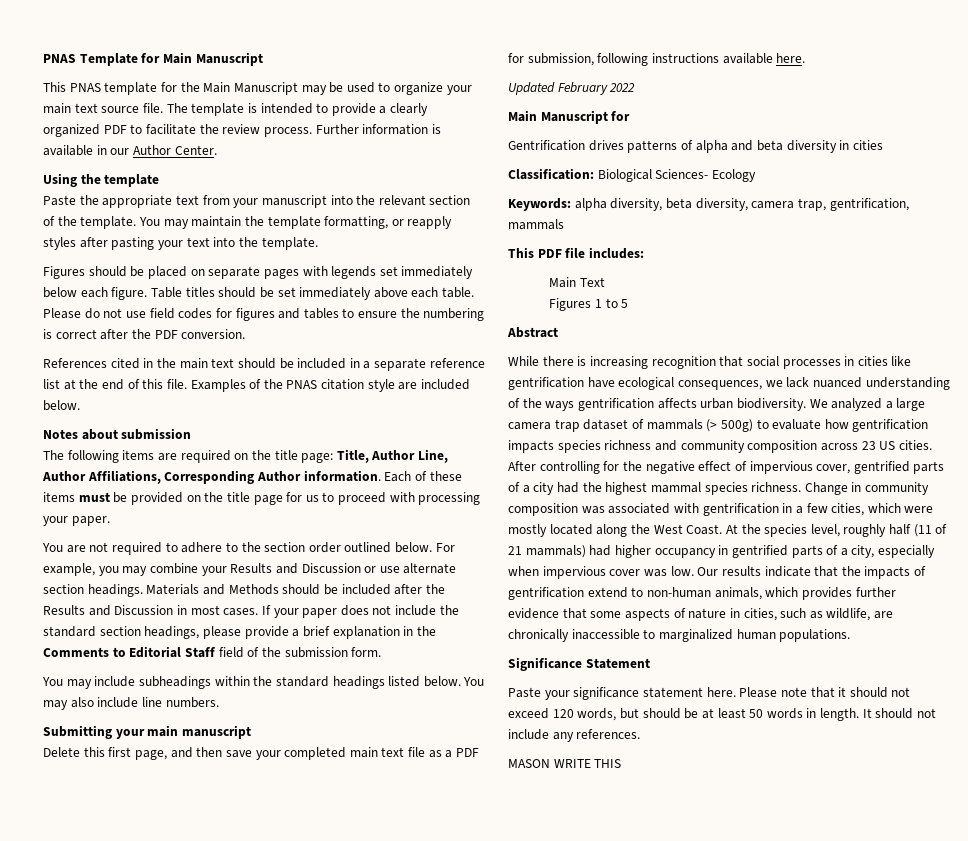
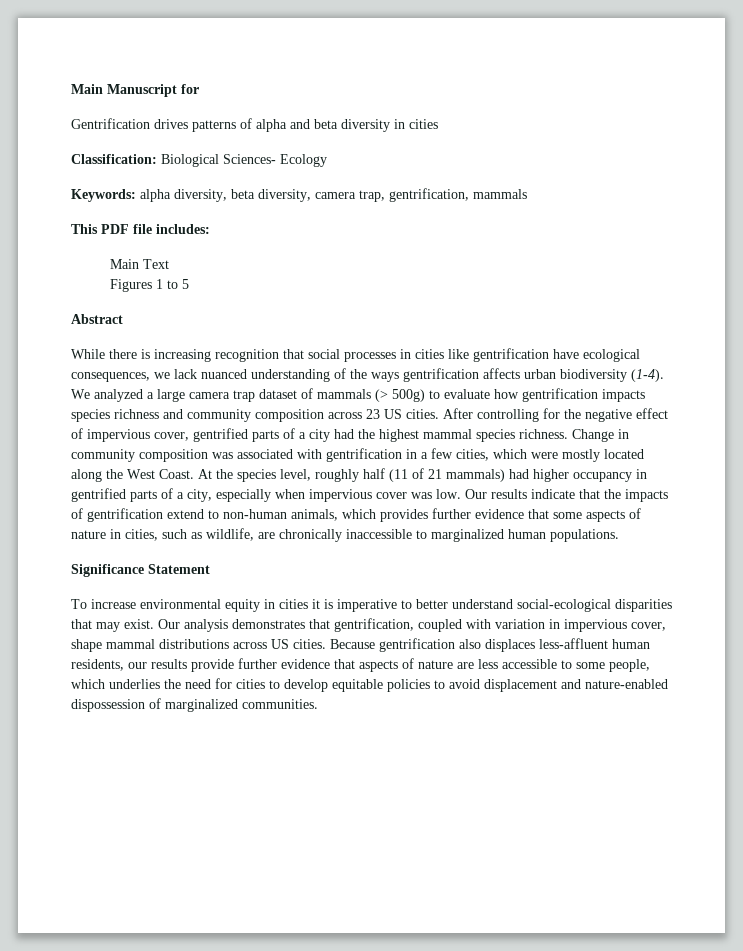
[43,52,263,66] [43,82,472,95] [43,103,429,116] [43,124,441,137] [43,145,217,156] [43,173,160,187] [43,195,471,208] [43,216,453,229] [43,237,318,250] [43,266,474,279] [43,287,475,300] [43,308,485,321] [43,329,246,340] [43,358,485,371] [43,379,471,392] [43,400,80,411] [43,428,192,440] [43,449,449,463] [42,470,462,484] [43,492,481,505] [43,516,110,526] [42,542,455,555] [43,563,457,576] [43,584,445,597] [43,605,459,618] [43,626,436,639] [43,646,382,658] [42,676,485,689] [43,697,219,710] [43,725,251,739] [43,747,480,760] [508,53,806,66] [508,82,636,95] PNAS Template for Main Manuscript // This PNAS template for the Main Manuscript may be used to organize your main text source file. The template is intended to provide a clearly organized PDF to facilitate the review process. Further information is available in our Author Center. // Using the template // Paste the appropriate text from your manuscript into the relevant section of the template. You may maintain the template formatting, or reapply styles after pasting your text into the template. // Figures should be placed on separate pages with legends set immediately below each figure. Table titles should be set immediately above each table. Please do not use field codes for figures and tables to ensure the numbering is correct after the PDF conversion. // References cited in the main text should be included in a separate reference list at the end of this file. Examples of the PNAS citation style are included below. // Notes about submission // The following items are required on the title page: Title, Author Line, Author Affiliations, Corresponding Author information. Each of these items must be provided on the title page for us to proceed with processing your paper. // You are not required to adhere to the section order outlined below. For example, you may combine your Results and Discussion or use alternate section headings. Materials and Methods should be included after the Results and Discussion in most cases. If your paper does not include the standard section headings, please provide a brief explanation in the Comments to Editorial Staff field of the submission form. // You may include subheadings within the standard headings listed below. You may also include line numbers. // Submitting your main manuscript // Delete this first page, and then save your completed main text file as a PDF for submission, following instructions available here. // Updated February 2022 // -> (71, 89) none
[736,398,806,411] biodiversity. -> [560,369,664,382] biodiversity (1-4).
[508,687,911,700] [508,708,937,721] [508,729,641,742] [508,759,622,768] Paste your significance statement here. Please note that it should not exceed 120 words, but should be at least 50 words in length. It should not include any references. // MASON WRITE THIS -> [71,599,672,612] [71,618,666,632] [71,638,650,652] [71,658,650,672] [71,678,668,692] [71,698,318,712] To increase environmental equity in cities it is imperative to better understand social-ecological disparities that may exist. Our analysis demonstrates that gentrification, coupled with variation in impervious cover, shape mammal distributions across US cities. Because gentrification also displaces less-affluent human residents, our results provide further evidence that aspects of nature are less accessible to some people, which underlies the need for cities to develop equitable policies to avoid displacement and nature-enabled dispossession of marginalized communities.

